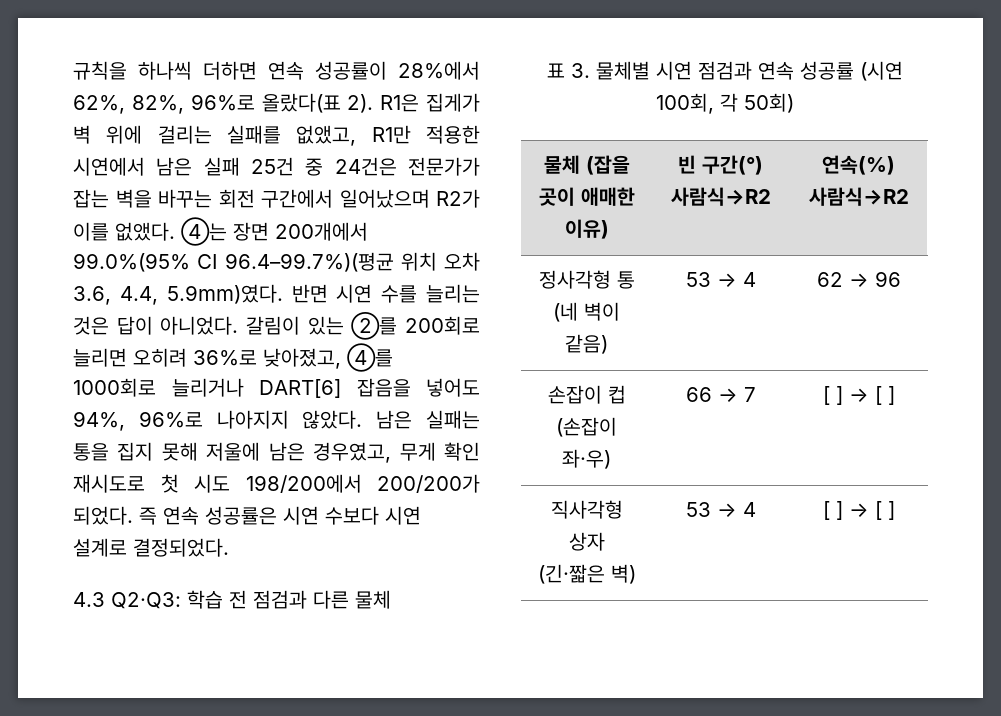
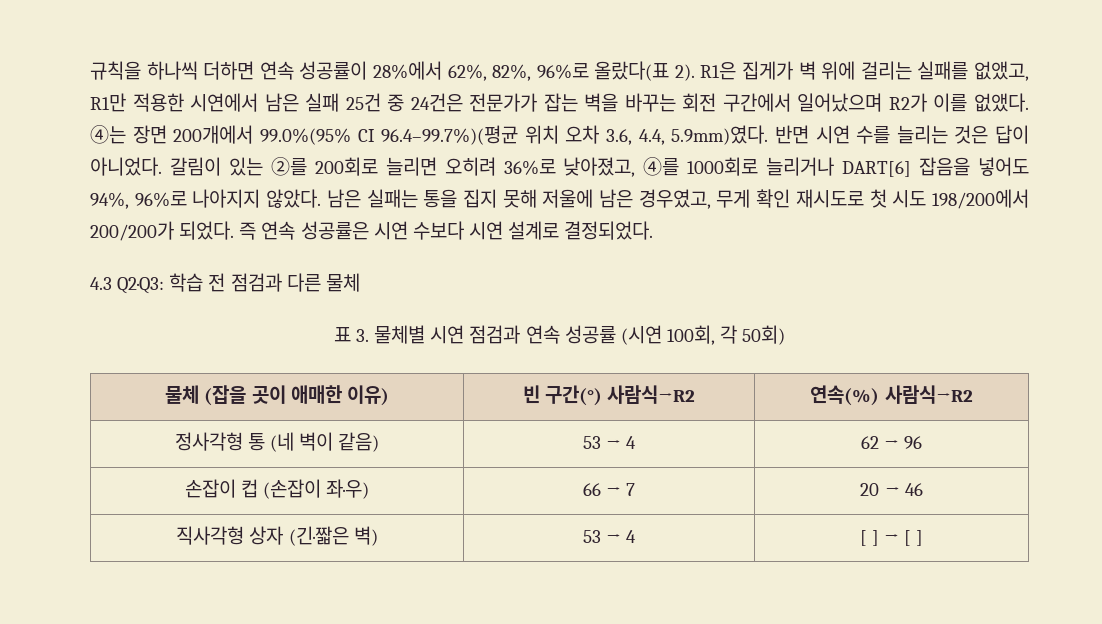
[822,386,895,405] [ ] → [ ] -> [860,483,923,496] 20 → 46

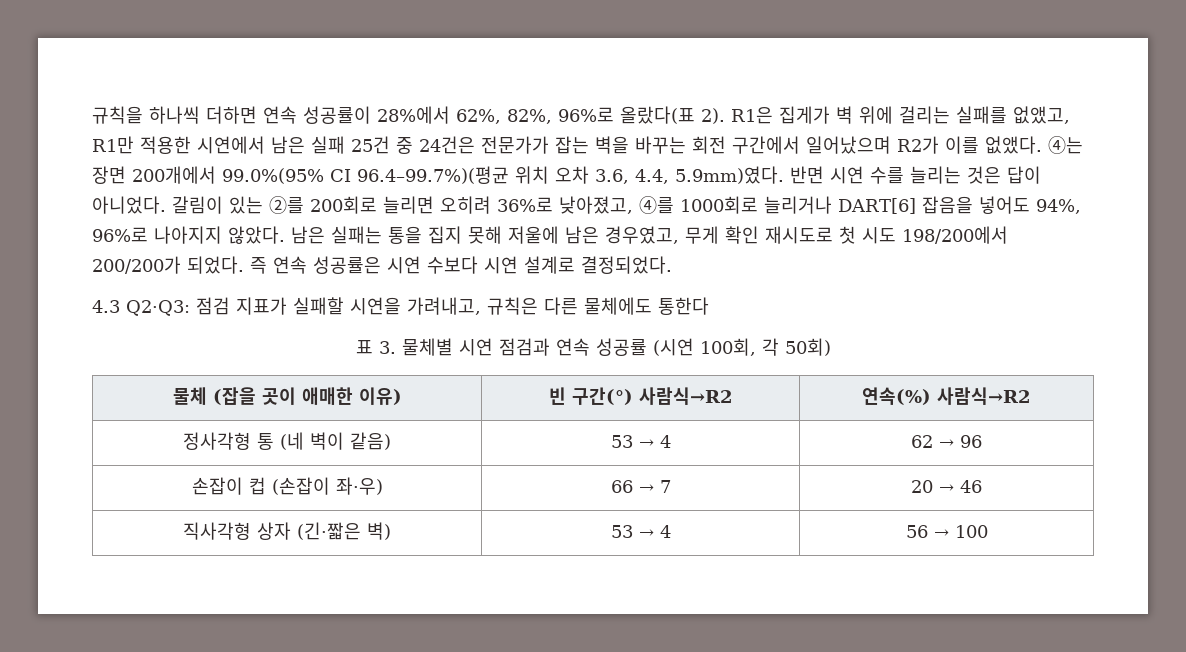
[169,273,360,292] 학습 전 점검과 다른 물체 -> [196,297,709,315] 점검 지표가 실패할 시연을 가려내고, 규칙은 다른 물체에도 통한다
[859,530,924,546] [ ] → [ ] -> [905,525,988,538] 56 → 100

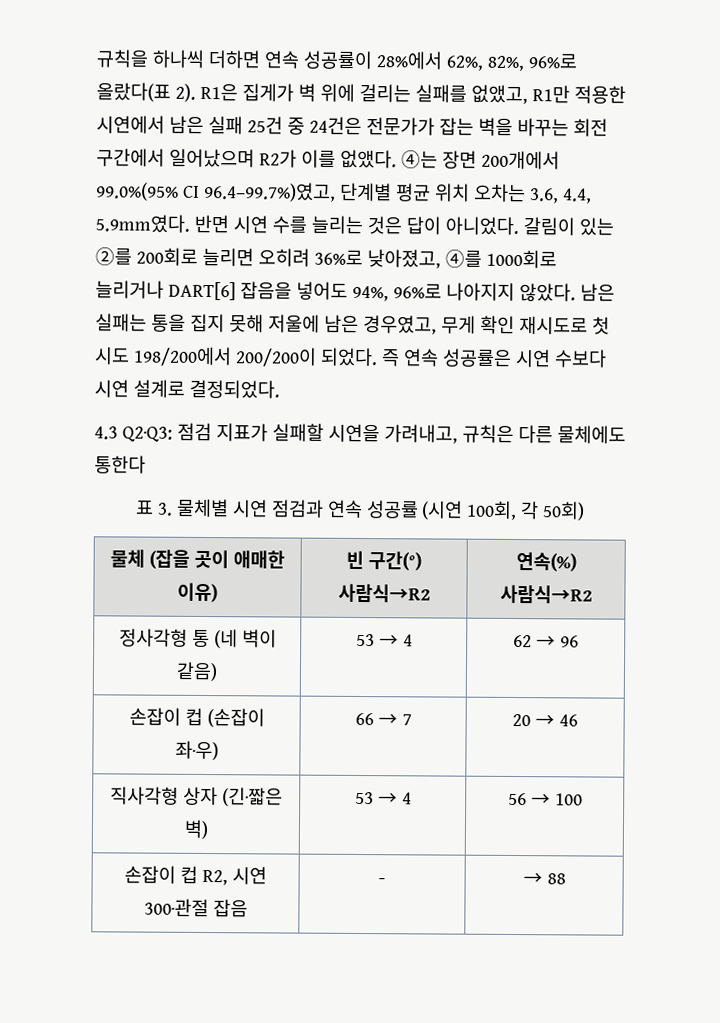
[357,166,589,184] 96.4–99.7%)(평균 위치 오차 -> [203,181,526,203] 96.4–99.7%)였고, 단계별 평균 위치 오차는
[675,166,784,184] 5.9mm)였다. -> [95,214,190,233] 5.9mm였다.
[92,256,181,274] 200/200가 -> [234,347,317,367] 200/200이
(988, 531) none -> [124,865,267,886] [143,898,248,918] [378,878,386,884] [522,872,566,885] // 손잡이 컵 R2, 시연 300·관절 잡음 | - | → 88

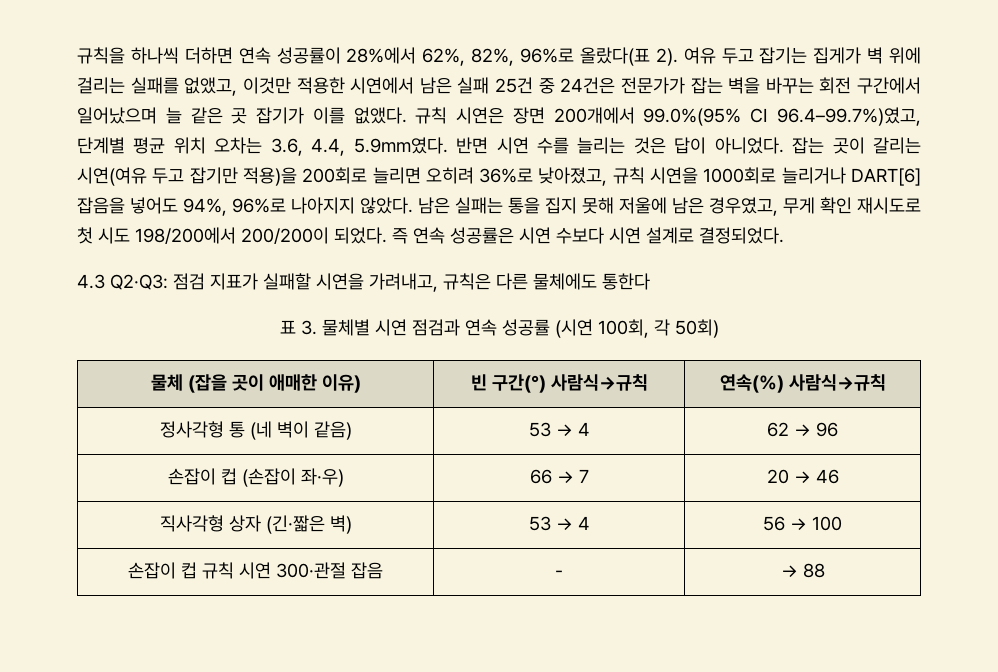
[199,83,238,102] R1은 -> [683,47,808,64] 여유 두고 잡기는
[531,85,570,104] R1만 -> [242,77,291,94] 이것만
[258,149,438,169] R2가 이를 없앴다. ④는 -> [165,107,505,124] 늘 같은 곳 잡기가 이를 없앴다. 규칙 시연은
[522,217,614,236] [95,247,132,266] 갈림이 있는 ②를 -> [792,137,921,154] [77,167,297,186] 잡는 곳이 갈리는 시연(여유 두고 잡기만 적용)을
[444,249,482,268] ④를 -> [612,167,699,184] 규칙 시연을
[337,583,431,603] 사람식→R2 -> [550,374,648,391] 사람식→규칙
[499,584,593,604] 사람식→R2 -> [788,374,886,391] 사람식→규칙
[201,869,228,886] R2, -> [202,562,234,579] 규칙

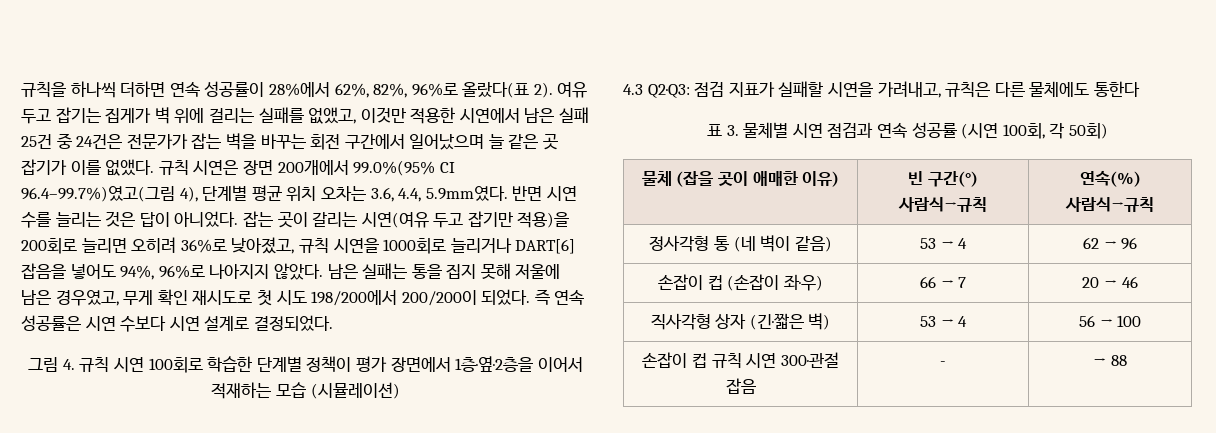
[776,107,921,126] 96.4–99.7%)였고, -> [21,186,198,202] 96.4–99.7%)였고(그림 4),
(784, 235) none -> [28,356,583,373] [211,382,400,399] // 그림 4. 규칙 시연 100회로 학습한 단계별 정책이 평가 장면에서 1층·옆·2층을 이어서 적재하는 모습 (시뮬레이션)

